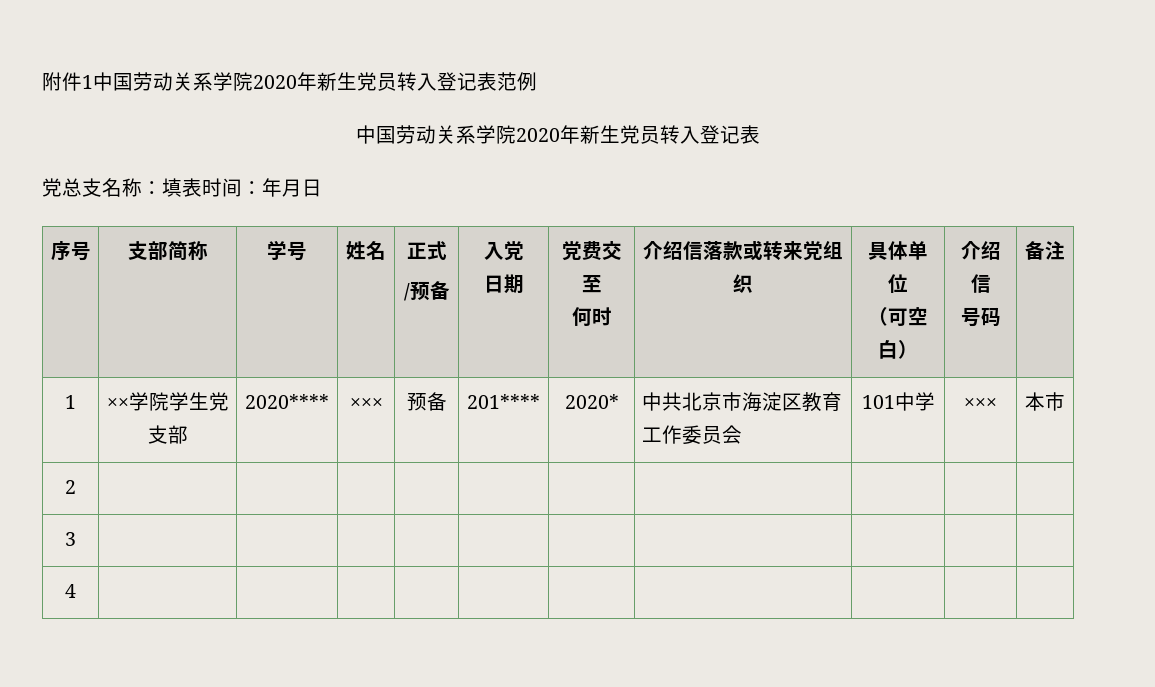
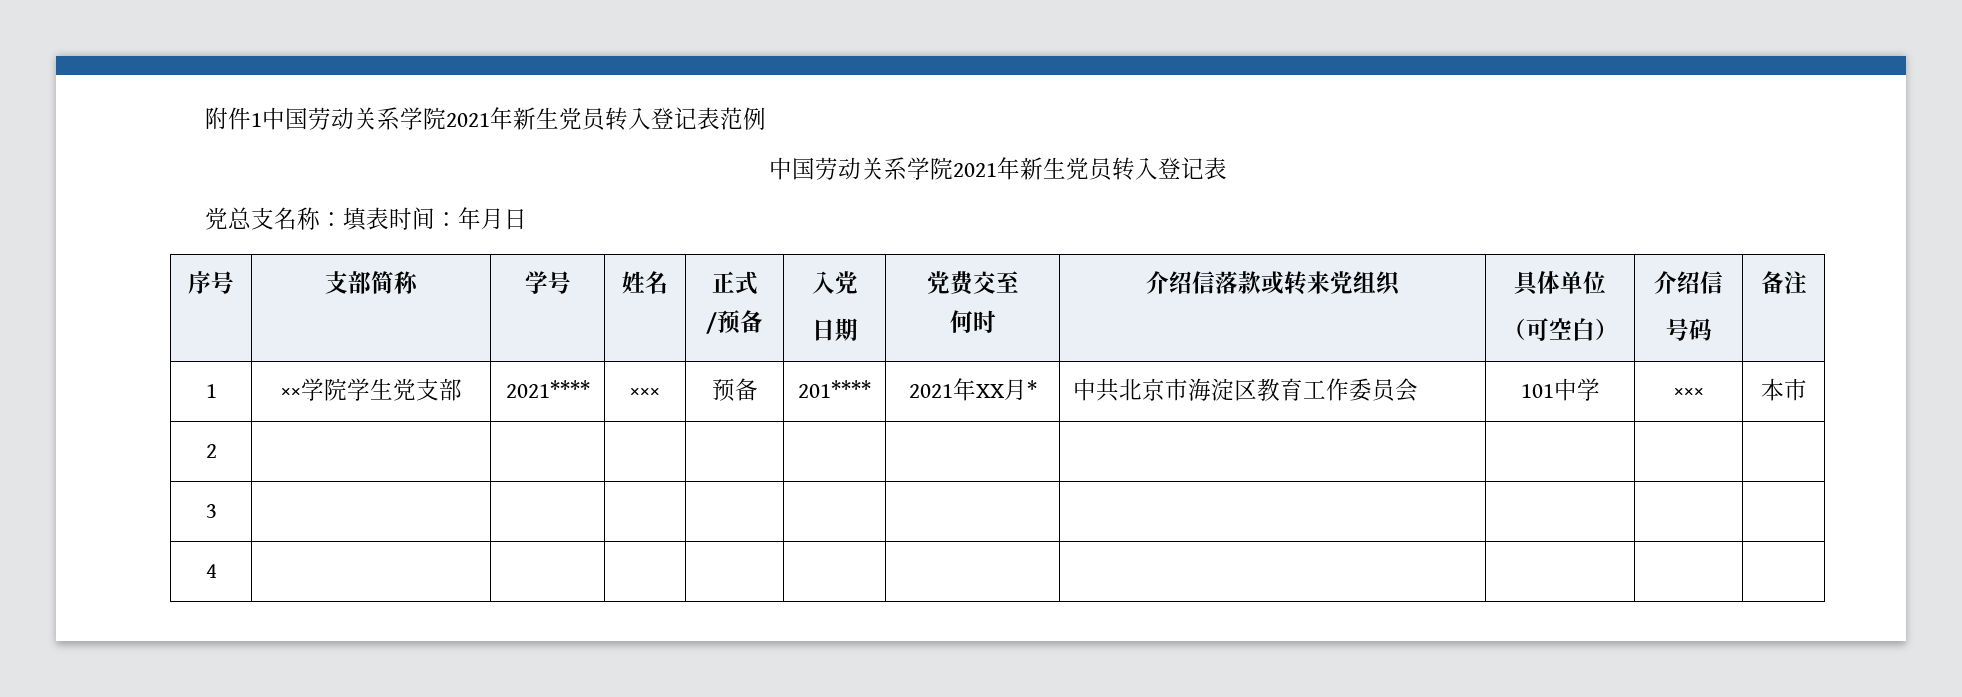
[253,75,297,89] 2020 -> [446,113,491,127] 2021
[516,128,560,142] 2020 -> [952,163,997,177] 2021
[244,394,329,409] 2020**** -> [505,380,590,398] 2021****
[564,394,619,409] 2020* -> [908,378,1037,401] 2021年XX月*

